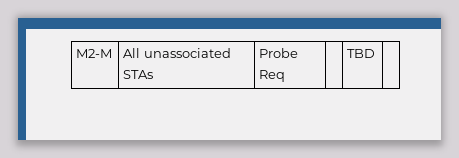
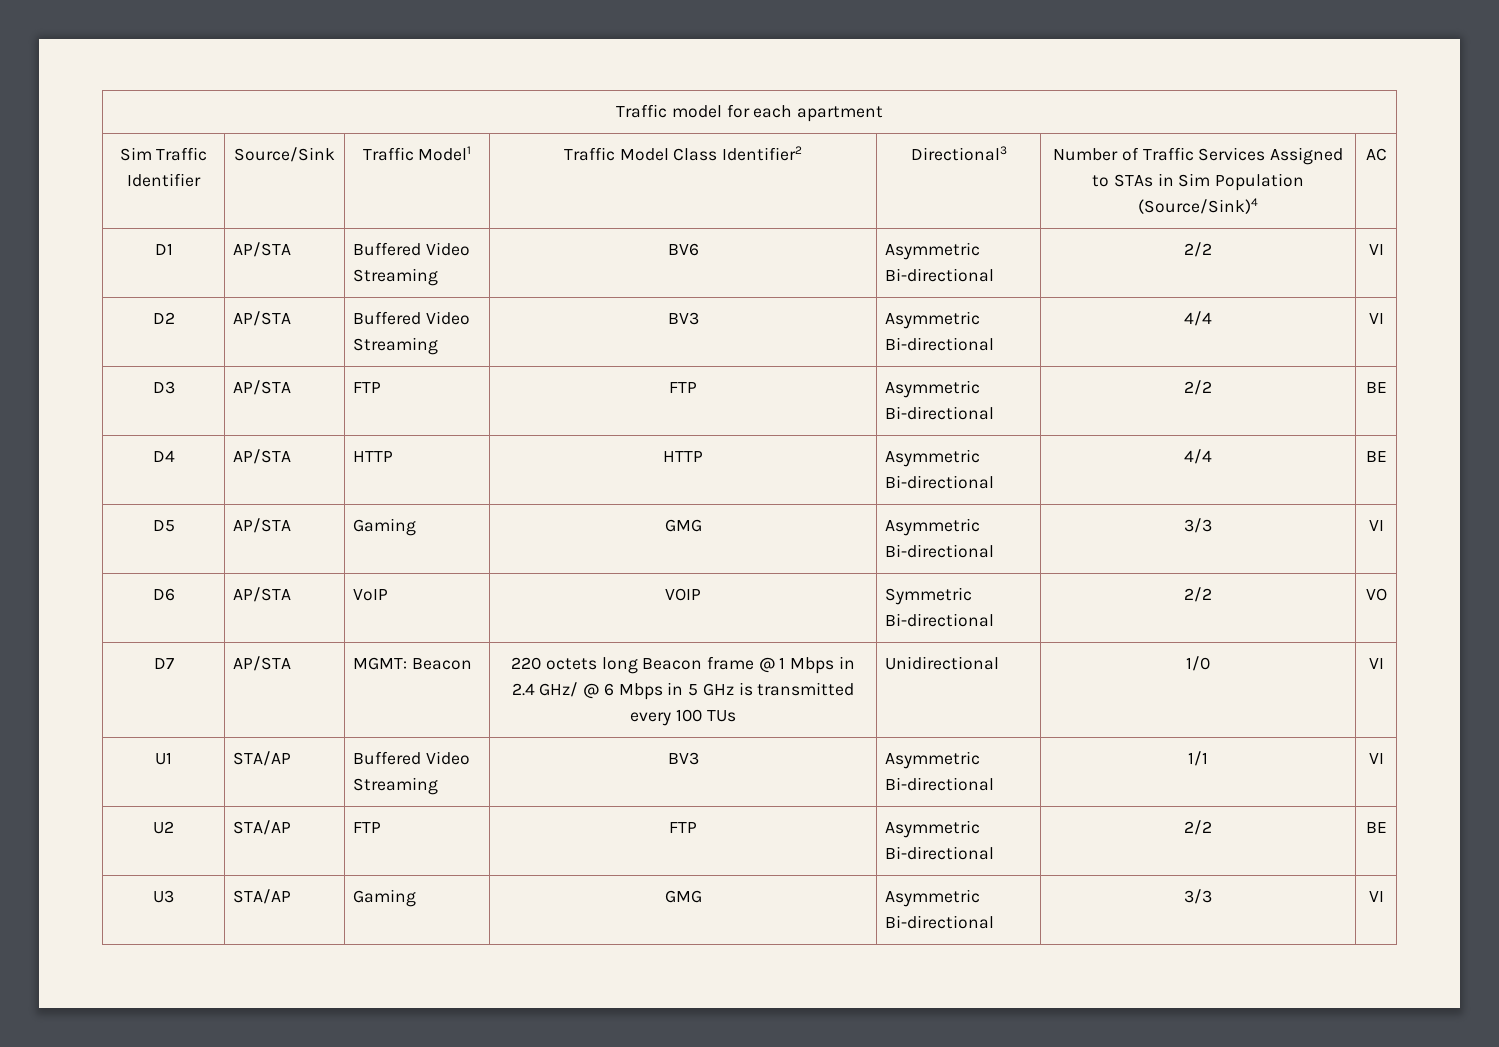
[76,49,113,58] [123,48,231,58] [123,70,154,79] [259,48,299,58] [259,70,286,82] [347,49,376,58] M2-M | All unassociated STAs | Probe Req | | TBD | -> [616,104,883,122] [119,147,208,161] [127,173,201,187] [234,147,335,162] [362,146,472,161] [563,146,803,161] [910,146,1007,161] [1053,147,1343,165] [1092,173,1304,191] [1138,198,1258,214] [1365,148,1387,161] [154,243,173,255] [233,242,292,257] [353,242,470,256] [353,268,439,286] [667,243,699,256] [885,242,981,260] [885,268,995,282] [1184,242,1212,257] [1368,244,1384,255] [152,312,175,324] [233,311,292,326] [353,311,470,325] [353,337,439,355] [667,312,699,325] [885,311,981,329] [885,337,995,351] [1184,311,1212,326] [1368,313,1384,324] [152,381,175,394] [233,380,292,395] [353,382,382,393] [669,382,697,393] [885,380,981,398] [885,406,995,420] [1184,380,1212,395] [1365,382,1387,393] [152,450,175,462] [233,449,292,464] [353,451,394,462] [663,451,703,462] [885,449,981,467] [885,475,995,489] [1184,449,1212,464] [1365,451,1387,462] [152,520,175,532] [233,518,292,533] [353,518,417,536] [664,519,702,532] [885,518,981,536] [885,544,995,558] [1184,518,1212,533] [1368,520,1384,531] [152,588,175,601] [233,587,292,602] [353,589,389,601] [665,588,701,601] [885,587,973,605] [885,613,995,627] [1184,587,1212,602] [1365,588,1387,601] [153,658,174,669] [233,656,292,671] [353,657,472,670] [511,656,855,674] [511,682,855,700] [630,709,736,726] [885,656,1000,670] [1186,656,1210,671] [1368,658,1384,669] [155,752,172,765] [233,751,292,766] [353,751,470,765] [353,777,439,795] [667,752,699,765] [885,751,981,769] [885,777,995,791] [1188,751,1208,766] [1368,753,1384,764] [153,821,174,834] [233,820,292,835] [353,822,382,833] [669,822,697,833] [885,820,981,838] [885,846,995,860] [1184,820,1212,835] [1365,822,1387,833] [153,890,174,903] [233,889,292,904] [353,889,417,907] [664,890,702,903] [885,889,981,907] [885,915,995,929] [1184,889,1212,904] [1368,891,1384,902] Traffic model for each apartment // Sim Traffic Identifier | Source/Sink | Traffic Model1 | Traffic Model Class Identifier2 | Directional3 | Number of Traffic Services Assigned to STAs in Sim Population (Source/Sink)4 | AC // D1 | AP/STA | Buffered Video Streaming | BV6 | Asymmetric Bi-directional | 2/2 | VI // D2 | AP/STA | Buffered Video Streaming | BV3 | Asymmetric Bi-directional | 4/4 | VI // D3 | AP/STA | FTP | FTP | Asymmetric Bi-directional | 2/2 | BE // D4 | AP/STA | HTTP | HTTP | Asymmetric Bi-directional | 4/4 | BE // D5 | AP/STA | Gaming | GMG | Asymmetric Bi-directional | 3/3 | VI // D6 | AP/STA | VoIP | VOIP | Symmetric Bi-directional | 2/2 | VO // D7 | AP/STA | MGMT: Beacon | 220 octets long Beacon frame @ 1 Mbps in 2.4 GHz/ @ 6 Mbps in 5 GHz is transmitted every 100 TUs | Unidirectional | 1/0 | VI // U1 | STA/AP | Buffered Video Streaming | BV3 | Asymmetric Bi-directional | 1/1 | VI // U2 | STA/AP | FTP | FTP | Asymmetric Bi-directional | 2/2 | BE // U3 | STA/AP | Gaming | GMG | Asymmetric Bi-directional | 3/3 | VI

